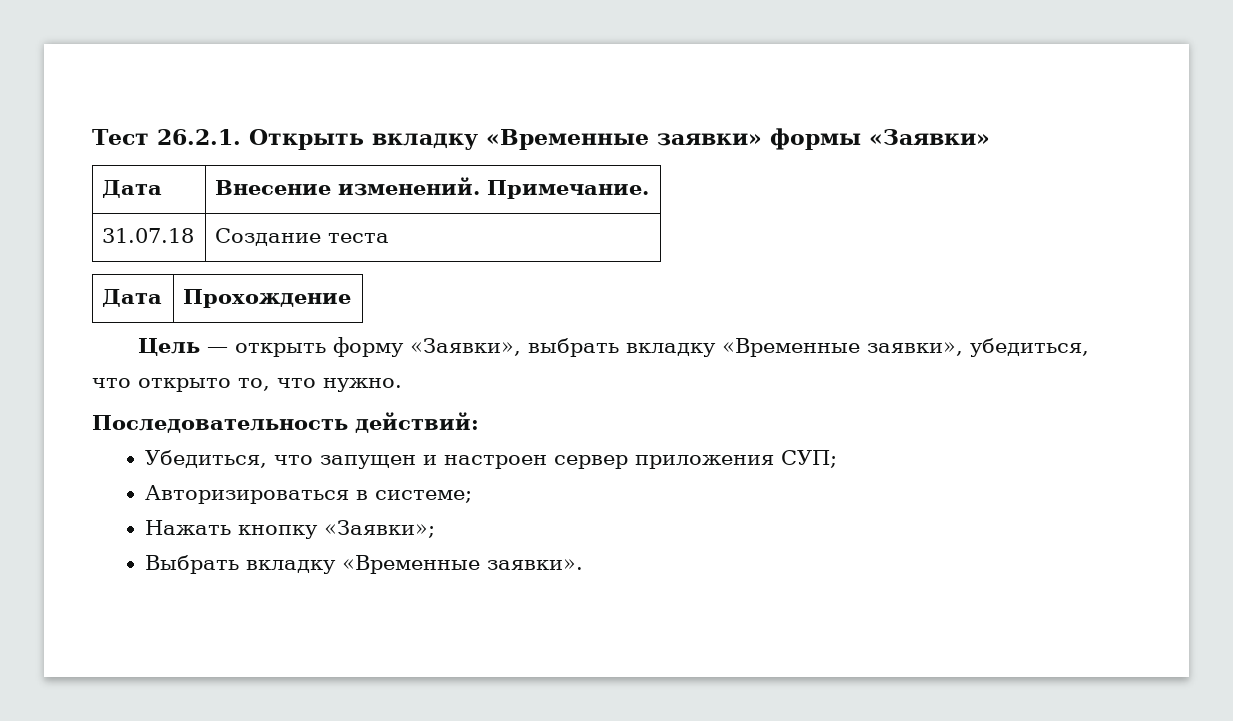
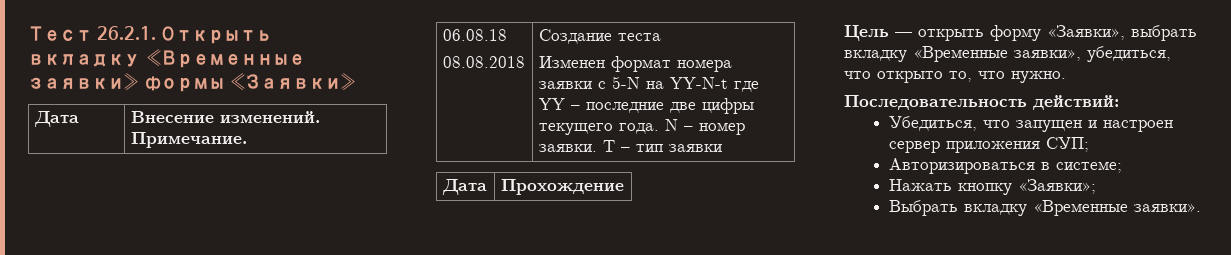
[102,228,195,243] 31.07.18 -> [442,29,507,41] [442,56,525,68] 06.08.18 // 08.08.2018
(390, 238) none -> [538,56,732,72] [538,76,759,92] [538,98,754,114] [538,119,745,135] [538,140,722,152] // Изменен формат номера заявки с 5-N на YY-N-t где YY – последние две цифры текущего года. N – номер заявки. T – тип заявки

